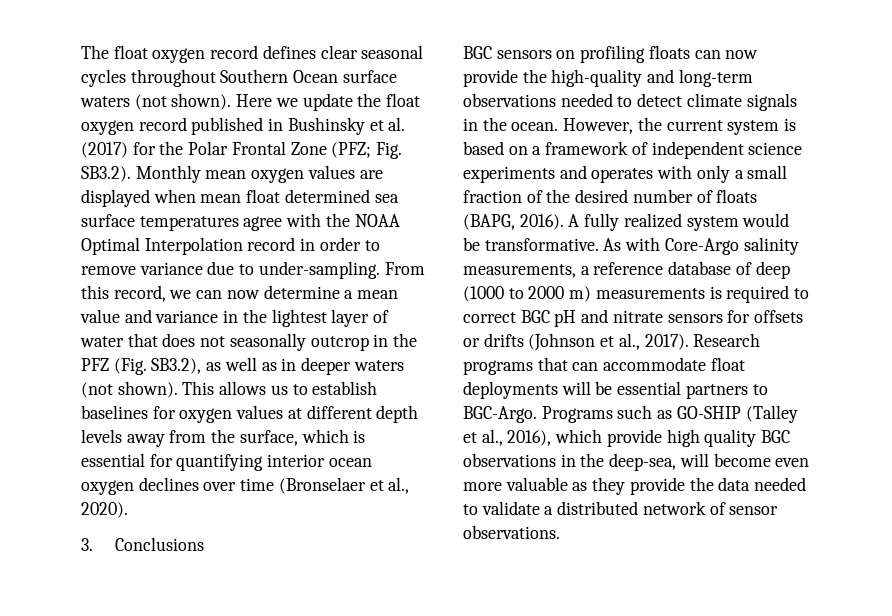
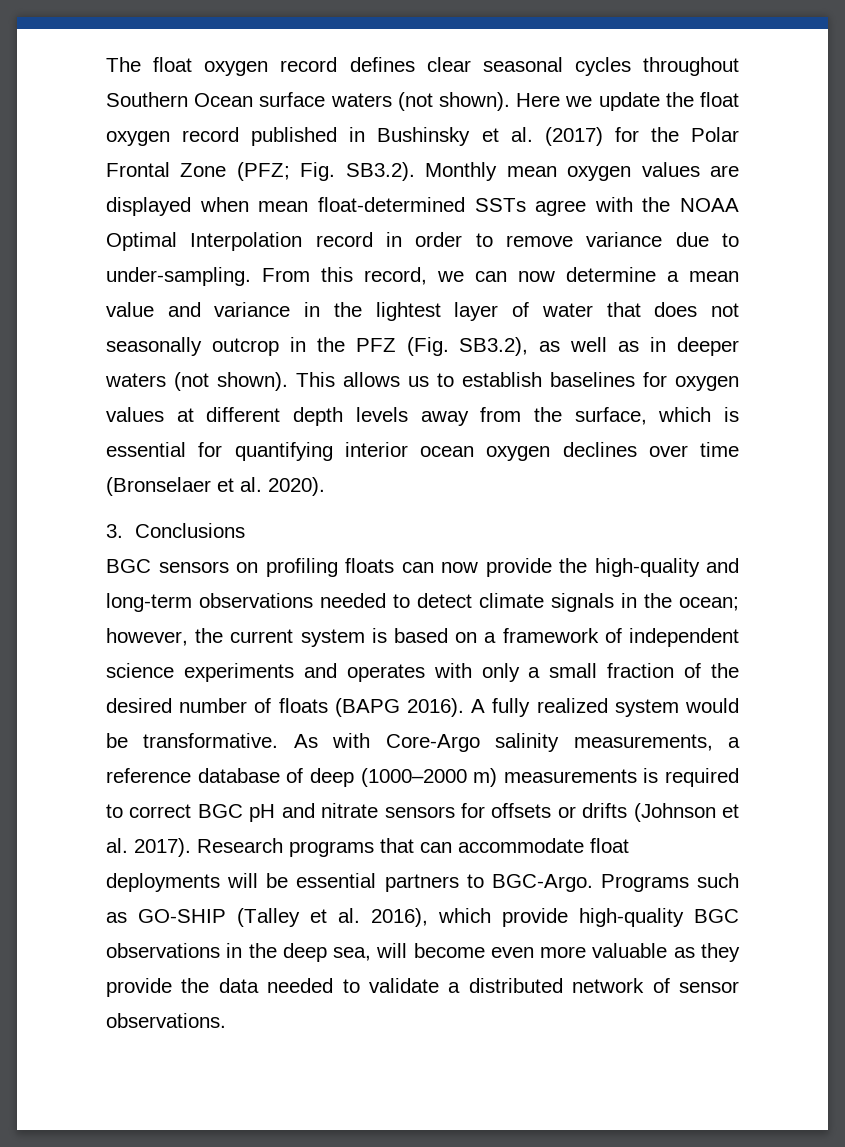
[246,189,399,203] [81,214,239,231] float determined sea surface temperatures -> [317,197,526,212] float-determined SSTs
[388,477,410,494] al., -> [240,477,262,492] al.
[511,118,634,134] ocean. However, -> [679,597,739,611] [106,628,188,646] ocean; however,
[463,214,515,230] (BAPG, -> [334,698,400,717] (BAPG
[463,286,565,302] (1000 to 2000 -> [360,768,467,787] (1000–2000
[618,333,640,350] al., -> [106,838,128,853] al.
[481,429,503,446] al., -> [338,908,360,923] al.
[666,429,757,447] high quality -> [579,908,684,927] high-quality
[609,453,677,471] deep-sea, -> [282,943,372,962] deep sea,

